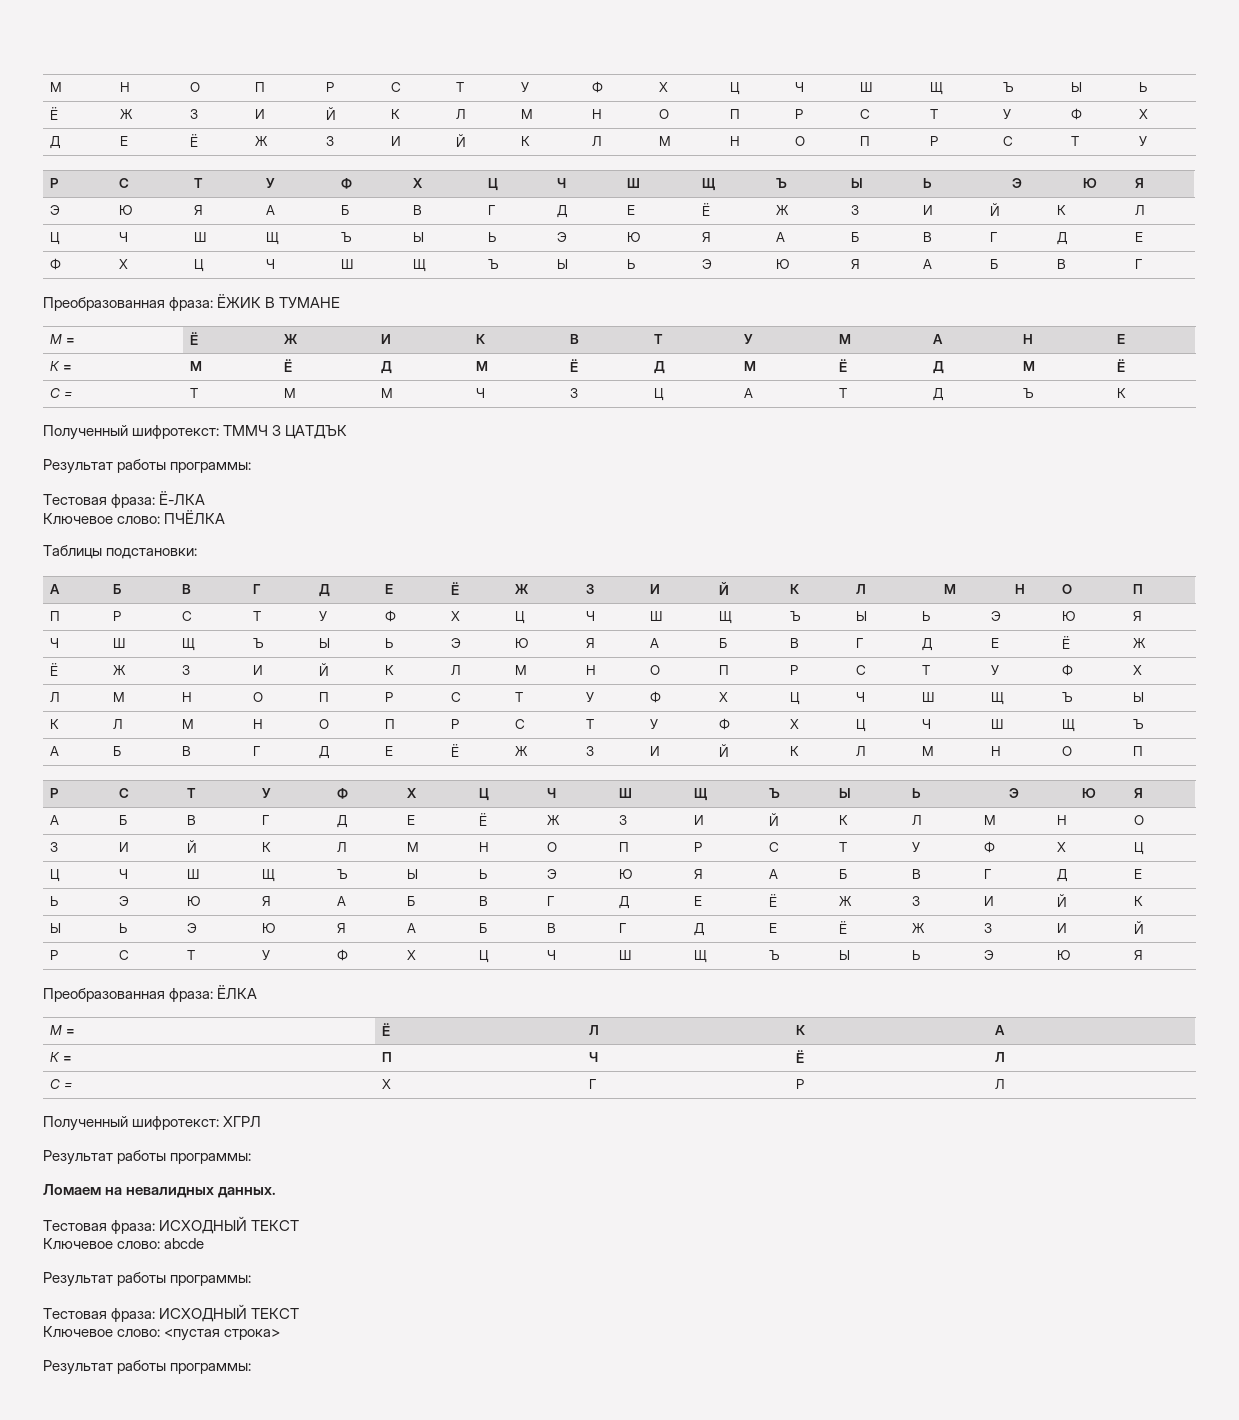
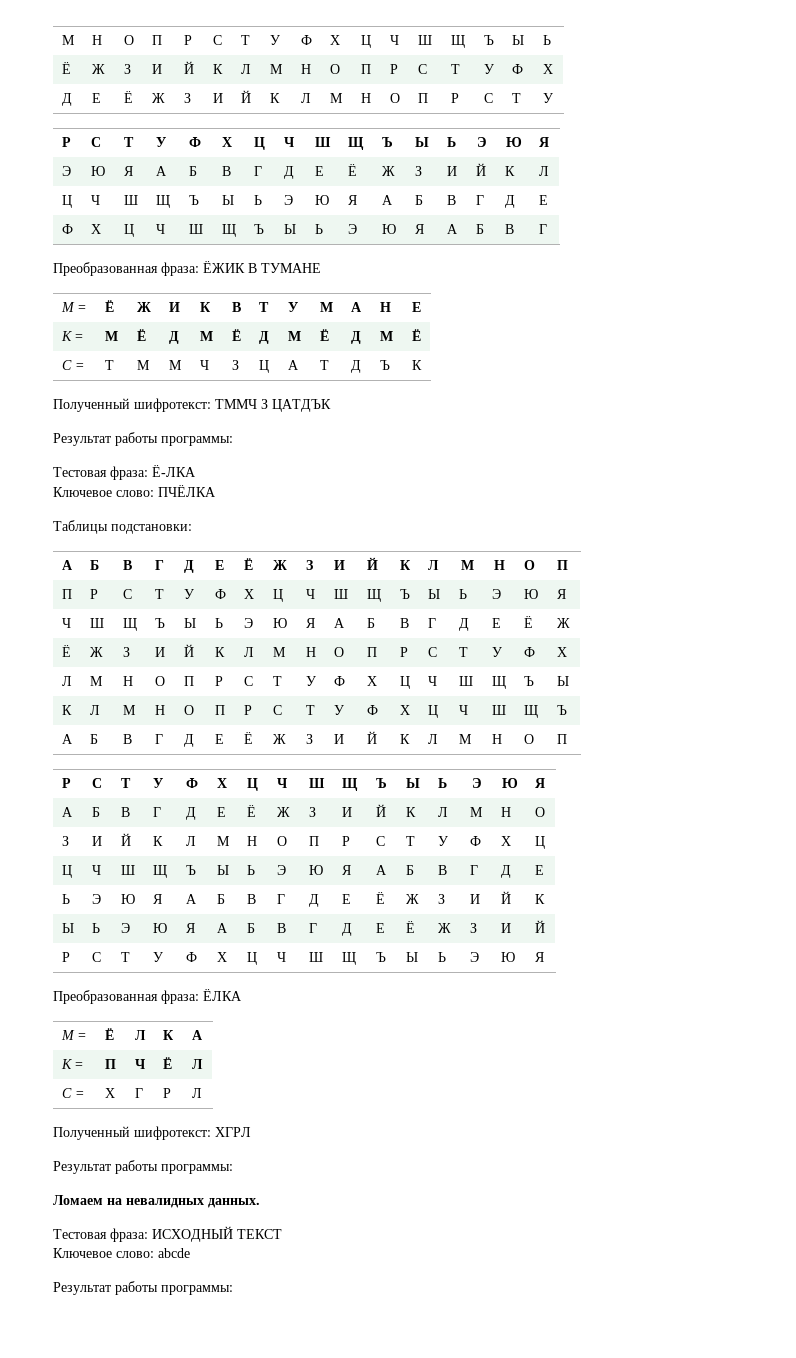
[43,1304,300,1322] [43,1326,281,1341] [43,1360,252,1375] // Тестовая фраза: ИСХОДНЫЙ ТЕКСТ // Ключевое слово: <пустая строка> // Результат работы программы: -> (233, 1290) none

